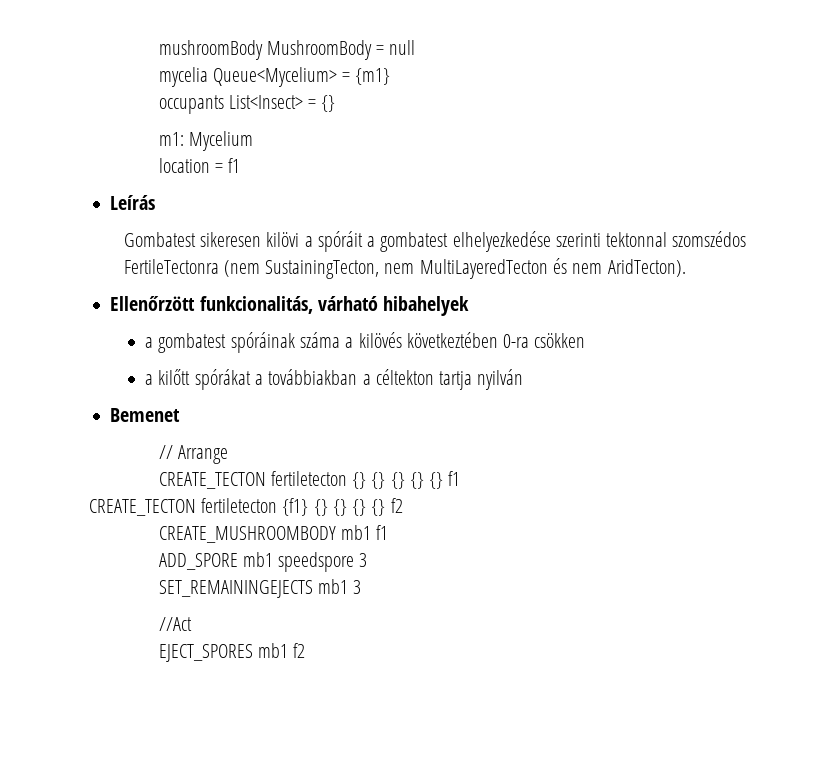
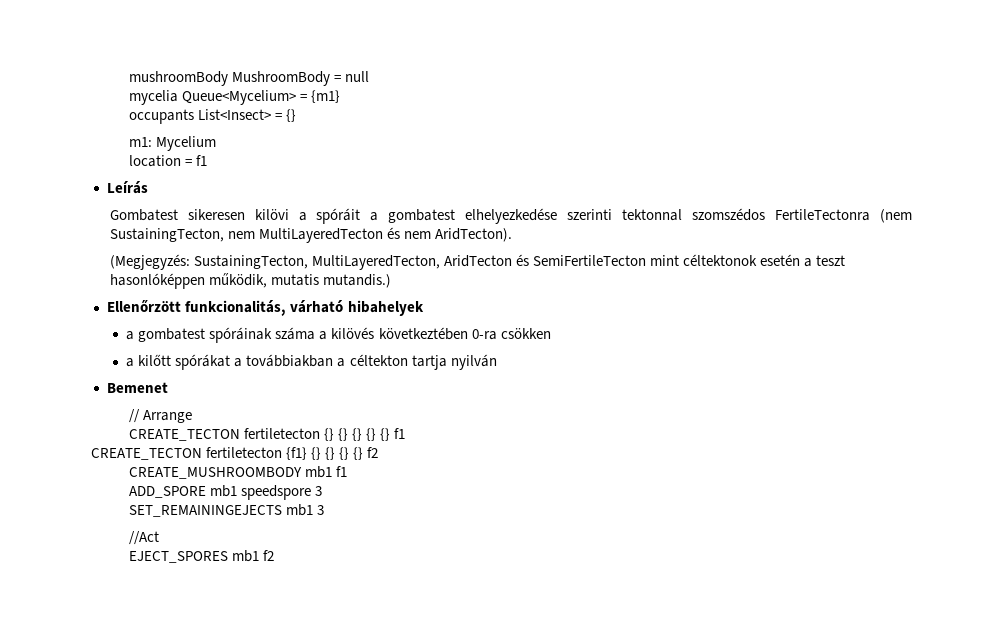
(686, 268) none -> [109,254,846,270] [109,273,391,289] // (Megjegyzés: SustainingTecton, MultiLayeredTecton, AridTecton és SemiFertileTecton mint céltektonok esetén a teszt hasonlóképpen működik, mutatis mutandis.)

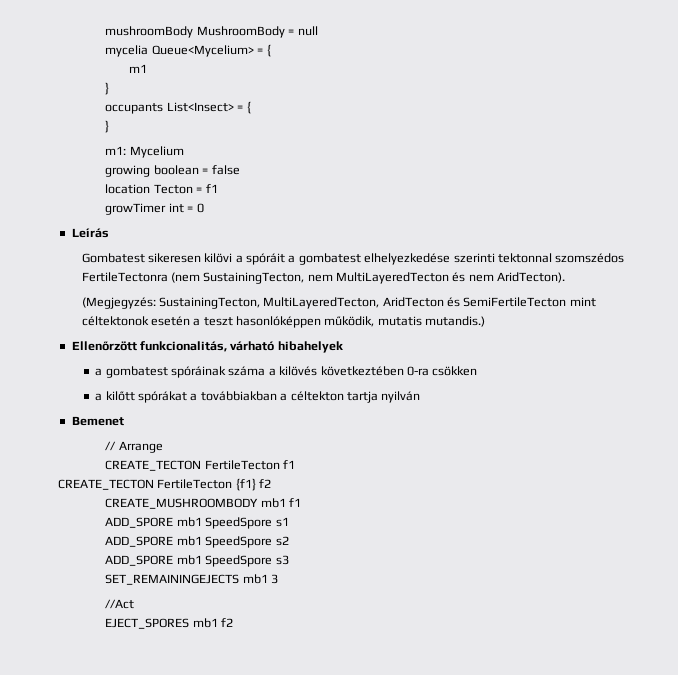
[310,90,340,103] {m1} -> [266,44,271,57] [129,64,148,73] [105,82,110,95] { // m1 // }
[285,109,296,122] {} -> [246,101,251,114] [105,120,110,133] { // }
(216, 143) none -> [105,165,240,177] // growing boolean = false
(181, 161) none -> [153,184,193,194] Tecton
(207, 160) none -> [105,203,204,215] // growTimer int = 0
[243,428,405,441] [90,447,364,460] fertiletecton {} {} {} {} {} f1 // CREATE_TECTON fertiletecton {f1} {} {} {} {} -> [204,460,296,470] [57,478,256,491] FertileTecton f1 // CREATE_TECTON FertileTecton {f1}
[240,485,322,500] speedspore 3 -> [205,517,289,529] [105,536,289,548] [105,555,289,567] SpeedSpore s1 // ADD_SPORE mb1 SpeedSpore s2 // ADD_SPORE mb1 SpeedSpore s3

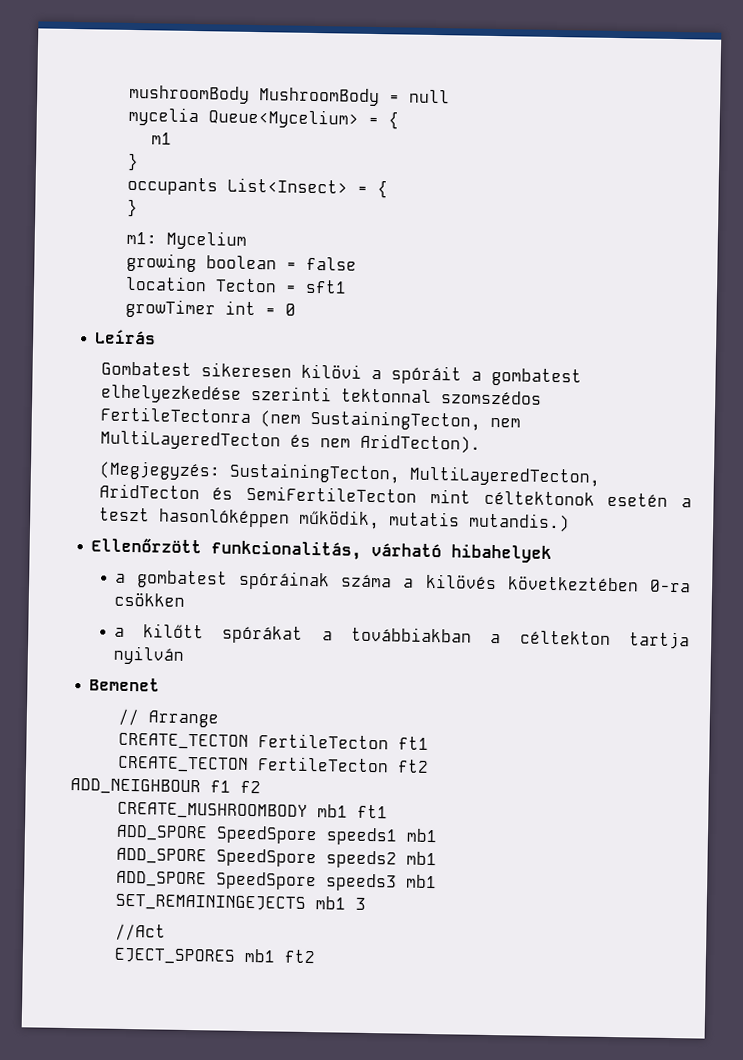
[205,184,218,193] f1 -> [305,279,348,294] sft1
[283,460,296,469] [57,478,256,491] f1 // CREATE_TECTON FertileTecton {f1} -> [398,736,430,750] [117,755,430,774] [70,778,232,796] ft1 // CREATE_TECTON FertileTecton ft2 // ADD_NEIGHBOUR f1
[289,498,302,507] [105,517,289,529] [105,536,289,548] [105,555,289,567] f1 // ADD_SPORE mb1 SpeedSpore s1 // ADD_SPORE mb1 SpeedSpore s2 // ADD_SPORE mb1 SpeedSpore s3 -> [357,804,389,819] [116,824,439,846] [116,847,438,869] [116,870,438,892] ft1 // ADD_SPORE SpeedSpore speeds1 mb1 // ADD_SPORE SpeedSpore speeds2 mb1 // ADD_SPORE SpeedSpore speeds3 mb1
[221,618,234,627] f2 -> [284,949,317,964] ft2

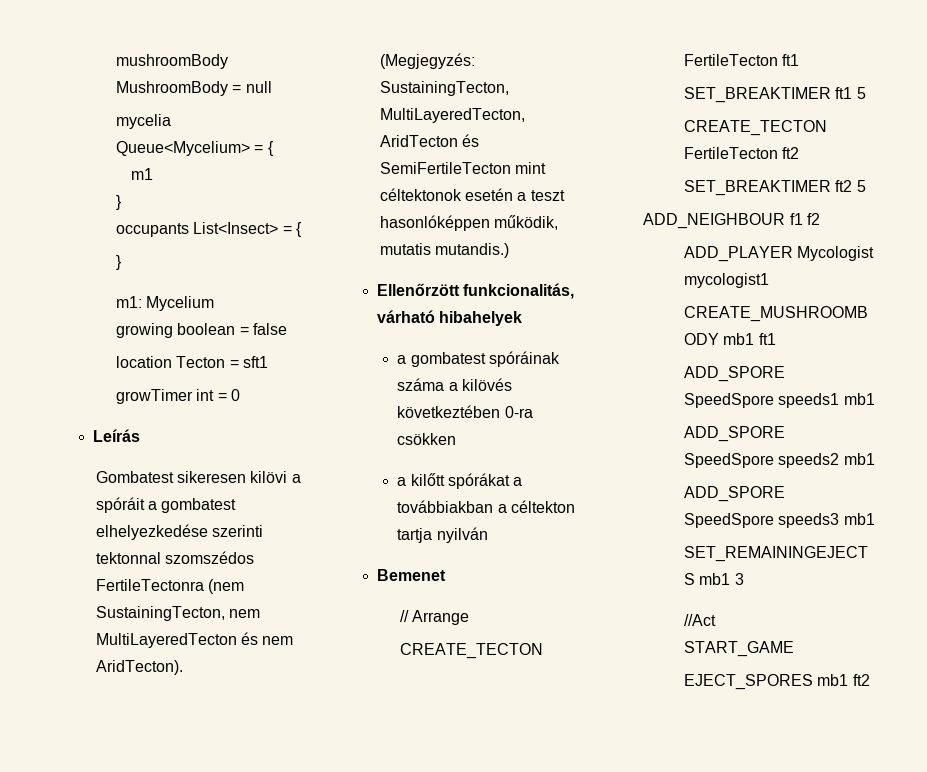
(430, 743) none -> [684,87,866,103] // SET_BREAKTIMER ft1 5
(430, 766) none -> [684,180,866,196] // SET_BREAKTIMER ft2 5
(262, 787) none -> [684,246,875,262] [684,273,770,288] // ADD_PLAYER Mycologist mycologist1
(167, 932) none -> [684,641,795,657] // START_GAME

